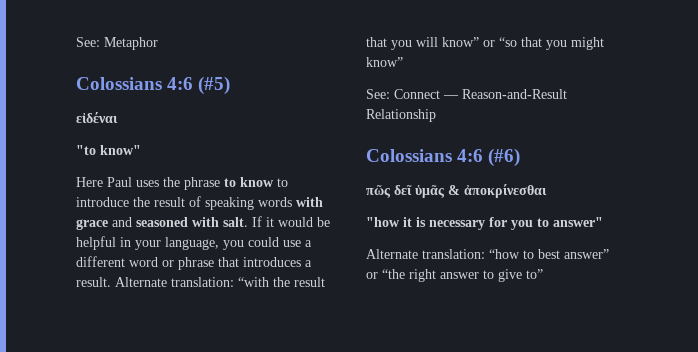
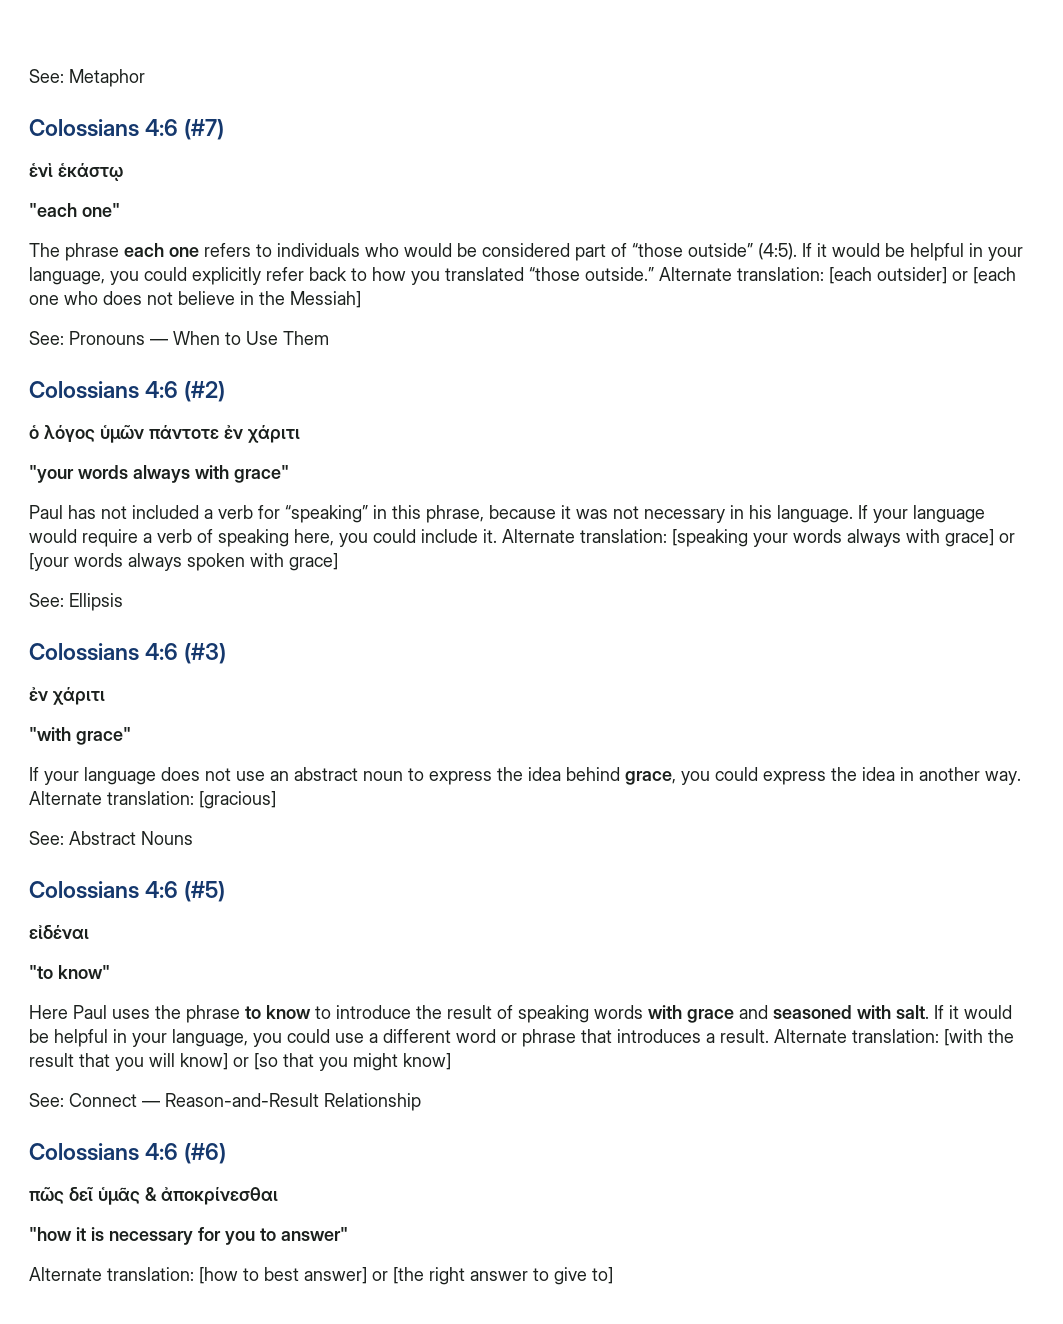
(158, 43) none -> [29,119,225,140] [29,163,123,181] [29,203,120,217] [29,243,1023,261] [29,267,1016,285] [29,291,361,308] [29,331,329,345] [29,381,226,402] [29,425,300,443] [29,465,289,483] [29,505,985,523] [29,529,1015,547] [29,553,338,571] [29,593,123,611] [29,643,227,664] [29,687,105,705] [29,727,131,745] [29,767,1021,785] [29,791,276,809] [29,831,193,845] // Colossians 4:6 (#7) // ἑνὶ ἑκάστῳ // "each one" // The phrase each one refers to individuals who would be considered part of “those outside” (4:5). If it would be helpful in your language, you could explicitly refer back to how you translated “those outside.” Alternate translation: [each outsider] or [each one who does not believe in the Messiah] // See: Pronouns — When to Use Them // Colossians 4:6 (#2) // ὁ λόγος ὑμῶν πάντοτε ἐν χάριτι // "your words always with grace" // Paul has not included a verb for “speaking” in this phrase, because it was not necessary in his language. If your language would require a verb of speaking here, you could include it. Alternate translation: [speaking your words always with grace] or [your words always spoken with grace] // See: Ellipsis // Colossians 4:6 (#3) // ἐν χάριτι // "with grace" // If your language does not use an abstract noun to express the idea behind grace, you could express the idea in another way. Alternate translation: [gracious] // See: Abstract Nouns
[238,277,269,287] “with -> [944,1029,983,1046] [with
[442,37,517,47] know” or “so -> [180,1053,278,1070] know] or [so
[366,57,403,67] know” -> [403,1053,451,1070] know]
[489,249,520,259] “how -> [199,1267,238,1284] [how
[564,249,609,259] [366,269,405,279] answer” or “the -> [304,1267,424,1284] answer] or [the
[526,269,543,279] to” -> [592,1267,613,1284] to]

